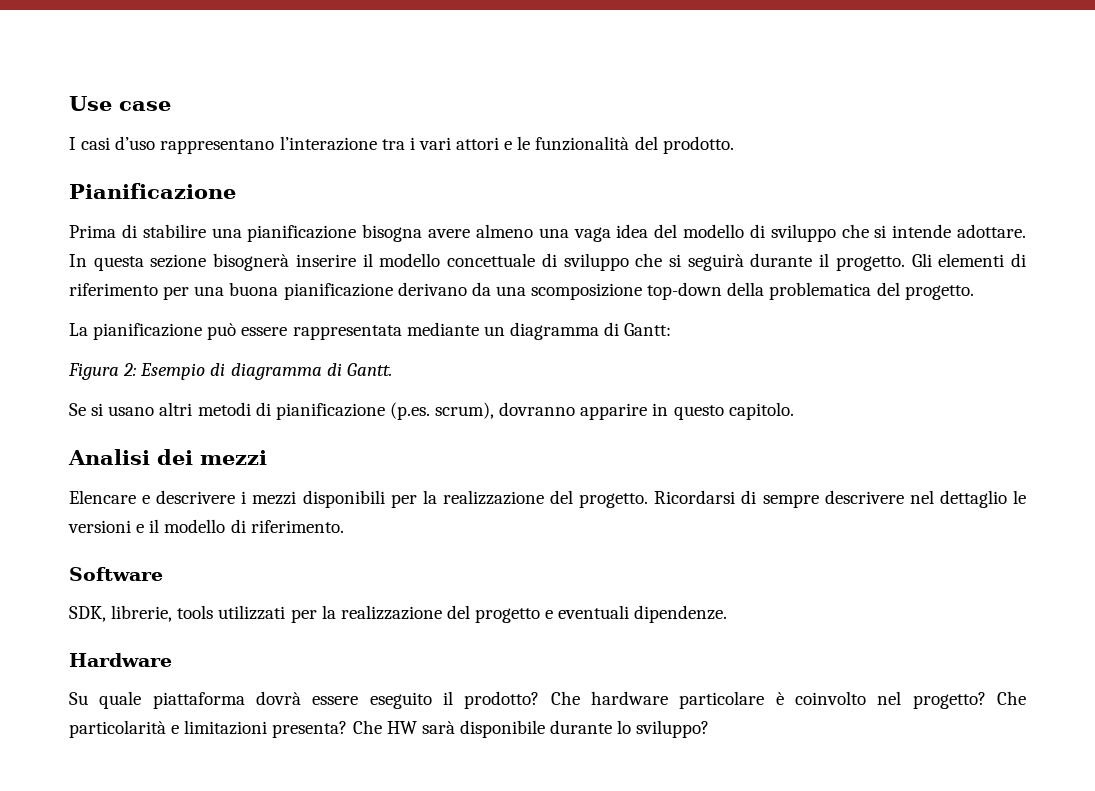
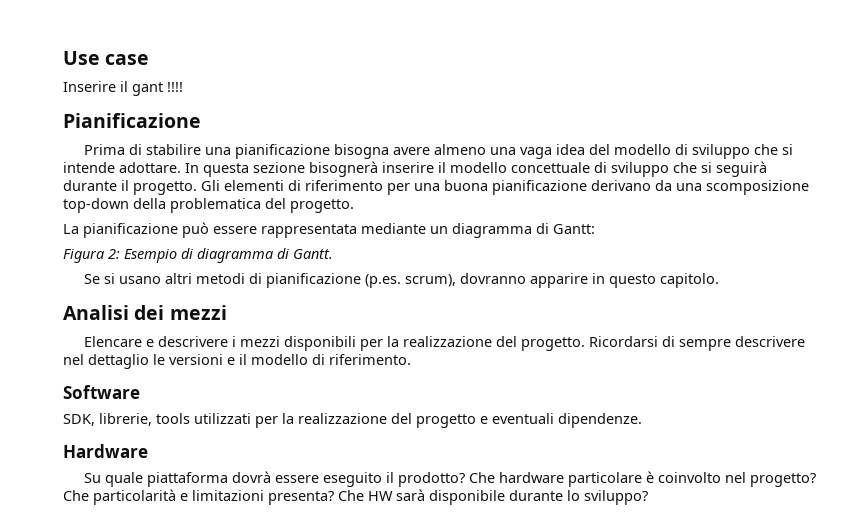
[69,136,734,154] I casi d’uso rappresentano l’interazione tra i vari attori e le funzionalità del prodotto. -> [63,81,183,96] Inserire il gant !!!!

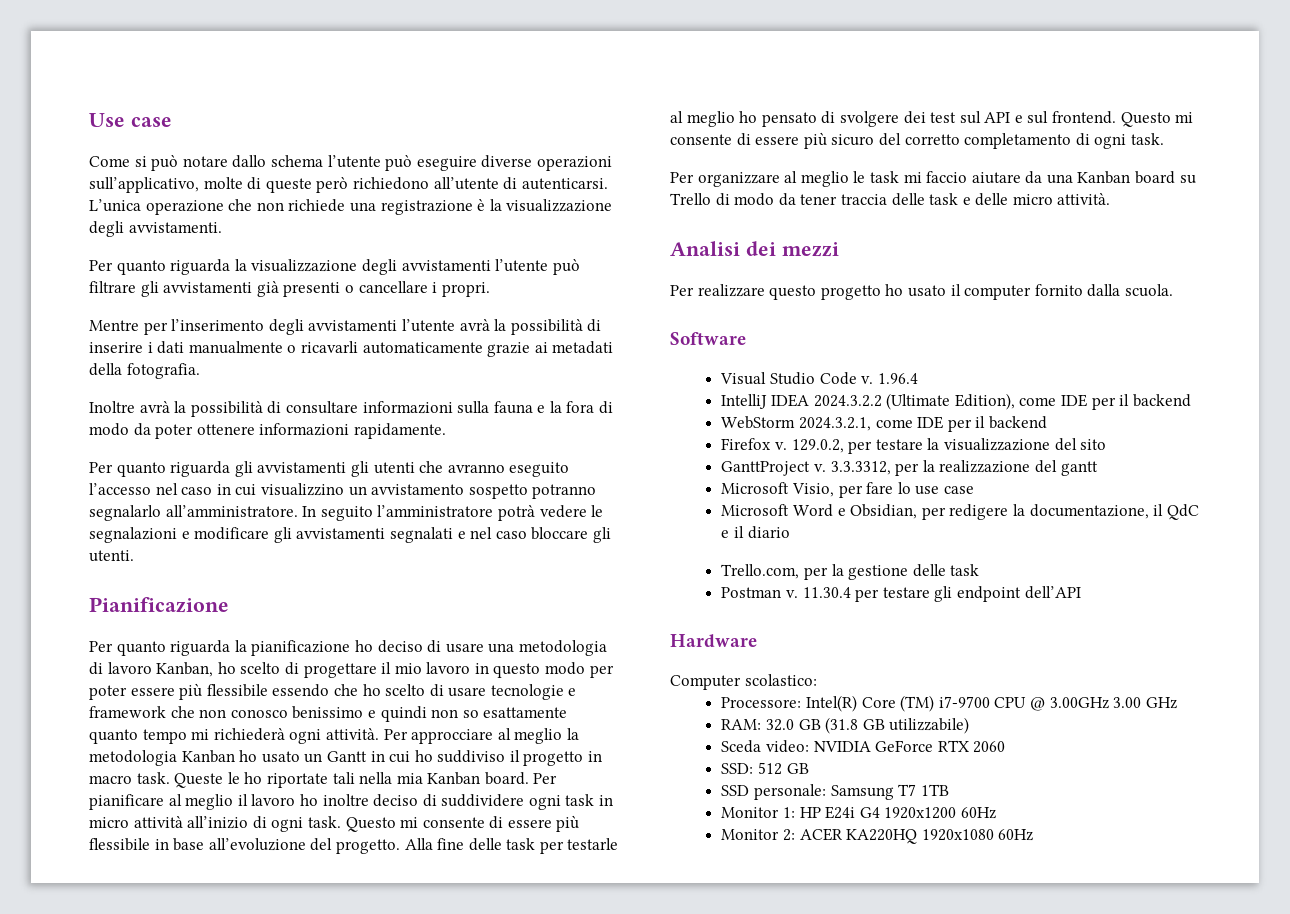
[63,81,183,96] [63,113,201,128] [84,144,794,159] [63,161,767,177] [63,180,809,195] [63,198,354,213] [63,222,595,238] [63,248,333,263] [84,273,720,288] [63,305,227,320] [84,336,806,351] [63,354,411,369] [63,385,140,399] [63,413,642,428] [63,444,148,458] [84,471,817,487] [63,489,648,505] Inserire il gant !!!! // Pianificazione // Prima di stabilire una pianificazione bisogna avere almeno una vaga idea del modello di sviluppo che si intende adottare. In questa sezione bisognerà inserire il modello concettuale di sviluppo che si seguirà durante il progetto. Gli elementi di riferimento per una buona pianificazione derivano da una scomposizione top-down della problematica del progetto. // La pianificazione può essere rappresentata mediante un diagramma di Gantt: // Figura 2: Esempio di diagramma di Gantt. // Se si usano altri metodi di pianificazione (p.es. scrum), dovranno apparire in questo capitolo. // Analisi dei mezzi // Elencare e descrivere i mezzi disponibili per la realizzazione del progetto. Ricordarsi di sempre descrivere nel dettaglio le versioni e il modello di riferimento. // Software // SDK, librerie, tools utilizzati per la realizzazione del progetto e eventuali dipendenze. // Hardware // Su quale piattaforma dovrà essere eseguito il prodotto? Che hardware particolare è coinvolto nel progetto? Che particolarità e limitazioni presenta? Che HW sarà disponibile durante lo sviluppo? -> [89,155,612,171] [89,177,608,193] [89,199,613,215] [89,221,222,237] [89,259,580,275] [89,281,490,297] [89,319,602,335] [89,341,614,357] [89,363,200,379] [89,401,614,417] [89,423,446,439] [89,461,570,477] [89,483,597,499] [89,505,604,521] [89,527,611,543] [89,550,134,562] [89,597,229,613] [89,640,607,656] [89,662,614,678] [89,683,577,700] [89,706,568,722] [89,728,579,744] [89,750,603,766] [89,772,558,788] [89,794,614,810] [89,815,580,832] [89,838,619,854] [670,111,1194,127] [670,132,1164,149] [670,171,1196,187] [670,193,1111,206] [670,241,839,257] [670,284,1173,300] [670,332,746,345] [720,372,918,385] [721,393,1191,410] [721,416,1047,432] [721,438,1107,454] [721,460,1098,476] [721,482,974,498] [721,504,1199,520] [721,526,790,539] [721,564,980,580] [721,586,1081,602] [670,634,757,648] [670,674,817,690] [721,695,1177,712] [721,717,970,734] [721,740,1006,753] [721,762,809,775] [721,784,949,800] [721,806,996,819] [721,828,1034,844] Come si può notare dallo schema l’utente può eseguire diverse operazioni sull’applicativo, molte di queste però richiedono all’utente di autenticarsi. L’unica operazione che non richiede una registrazione è la visualizzazione degli avvistamenti. // Per quanto riguarda la visualizzazione degli avvistamenti l’utente può filtrare gli avvistamenti già presenti o cancellare i propri. // Mentre per l’inserimento degli avvistamenti l’utente avrà la possibilità di inserire i dati manualmente o ricavarli automaticamente grazie ai metadati della fotografia. // Inoltre avrà la possibilità di consultare informazioni sulla fauna e la fora di modo da poter ottenere informazioni rapidamente. // Per quanto riguarda gli avvistamenti gli utenti che avranno eseguito l’accesso nel caso in cui visualizzino un avvistamento sospetto potranno segnalarlo all’amministratore. In seguito l’amministratore potrà vedere le segnalazioni e modificare gli avvistamenti segnalati e nel caso bloccare gli utenti. // Pianificazione // Per quanto riguarda la pianificazione ho deciso di usare una metodologia di lavoro Kanban, ho scelto di progettare il mio lavoro in questo modo per poter essere più flessibile essendo che ho scelto di usare tecnologie e framework che non conosco benissimo e quindi non so esattamente quanto tempo mi richiederà ogni attività. Per approcciare al meglio la metodologia Kanban ho usato un Gantt in cui ho suddiviso il progetto in macro task. Queste le ho riportate tali nella mia Kanban board. Per pianificare al meglio il lavoro ho inoltre deciso di suddividere ogni task in micro attività all’inizio di ogni task. Questo mi consente di essere più flessibile in base all’evoluzione del progetto. Alla fine delle task per testarle al meglio ho pensato di svolgere dei test sul API e sul frontend. Questo mi consente di essere più sicuro del corretto completamento di ogni task. // Per organizzare al meglio le task mi faccio aiutare da una Kanban board su Trello di modo da tener traccia delle task e delle micro attività. // Analisi dei mezzi // Per realizzare questo progetto ho usato il computer fornito dalla scuola. // Software // Visual Studio Code v. 1.96.4 // IntelliJ IDEA 2024.3.2.2 (Ultimate Edition), come IDE per il backend // WebStorm 2024.3.2.1, come IDE per il backend // Firefox v. 129.0.2, per testare la visualizzazione del sito // GanttProject v. 3.3.3312, per la realizzazione del gantt // Microsoft Visio, per fare lo use case // Microsoft Word e Obsidian, per redigere la documentazione, il QdC e il diario // Trello.com, per la gestione delle task // Postman v. 11.30.4 per testare gli endpoint dell’API // Hardware // Computer scolastico: // Processore: Intel(R) Core (TM) i7-9700 CPU @ 3.00GHz 3.00 GHz // RAM: 32.0 GB (31.8 GB utilizzabile) // Sceda video: NVIDIA GeForce RTX 2060 // SSD: 512 GB // SSD personale: Samsung T7 1TB // Monitor 1: HP E24i G4 1920x1200 60Hz // Monitor 2: ACER KA220HQ 1920x1080 60Hz

